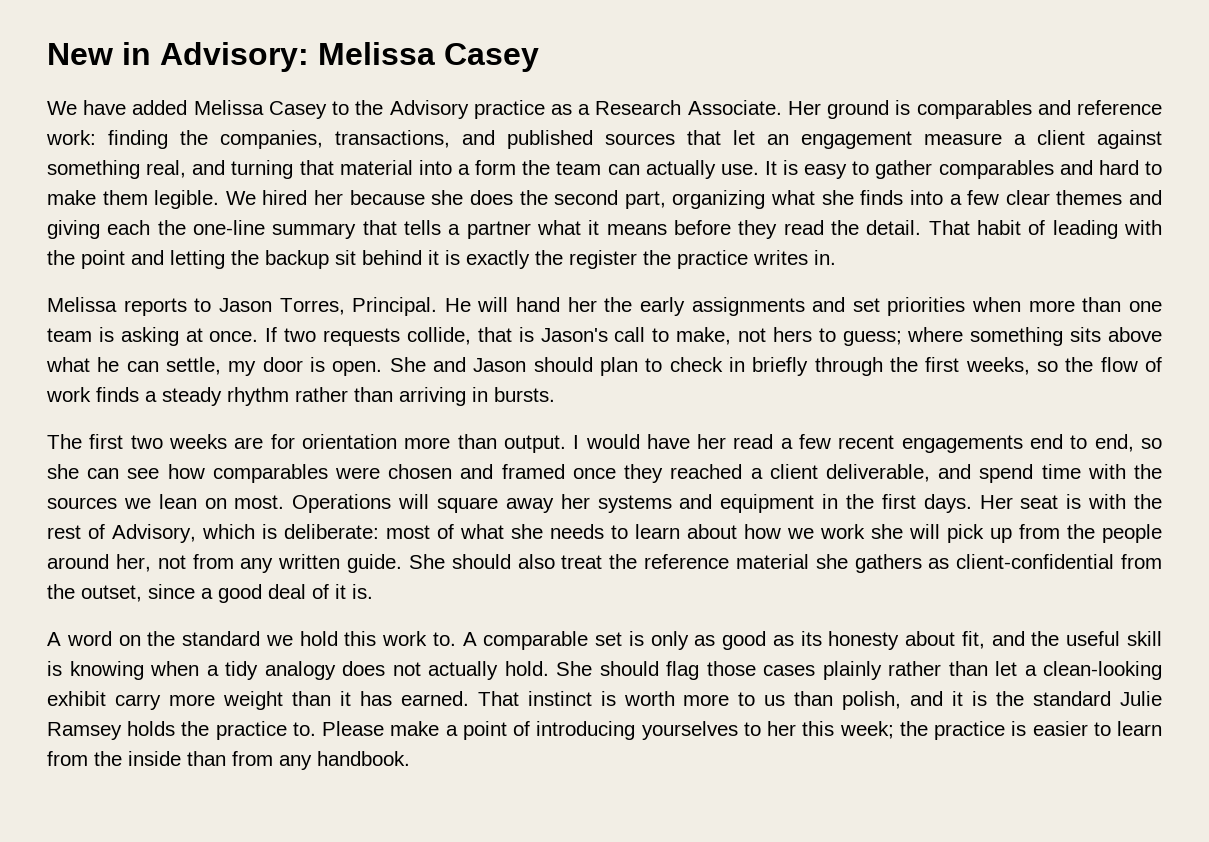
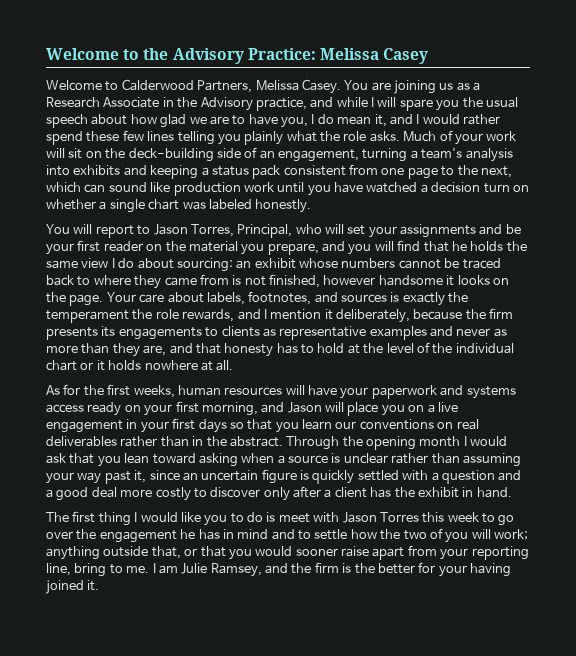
[47,42,539,72] [47,100,1162,119] [46,130,1162,149] [47,160,1162,179] [47,190,1162,209] [47,220,1163,239] [47,250,836,269] [47,297,1162,316] [47,327,1163,346] [46,357,1162,376] [46,387,555,406] [47,434,1163,453] [47,464,1162,483] [47,494,1163,513] [47,524,1162,543] [47,554,1163,573] [47,584,373,603] [47,631,1162,650] [47,661,1162,680] [47,691,1163,710] [47,721,1162,740] [47,751,410,770] New in Advisory: Melissa Casey // We have added Melissa Casey to the Advisory practice as a Research Associate. Her ground is comparables and reference work: finding the companies, transactions, and published sources that let an engagement measure a client against something real, and turning that material into a form the team can actually use. It is easy to gather comparables and hard to make them legible. We hired her because she does the second part, organizing what she finds into a few clear themes and giving each the one-line summary that tells a partner what it means before they read the detail. That habit of leading with the point and letting the backup sit behind it is exactly the register the practice writes in. // Melissa reports to Jason Torres, Principal. He will hand her the early assignments and set priorities when more than one team is asking at once. If two requests collide, that is Jason's call to make, not hers to guess; where something sits above what he can settle, my door is open. She and Jason should plan to check in briefly through the first weeks, so the flow of work finds a steady rhythm rather than arriving in bursts. // The first two weeks are for orientation more than output. I would have her read a few recent engagements end to end, so she can see how comparables were chosen and framed once they reached a client deliverable, and spend time with the sources we lean on most. Operations will square away her systems and equipment in the first days. Her seat is with the rest of Advisory, which is deliberate: most of what she needs to learn about how we work she will pick up from the people around her, not from any written guide. She should also treat the reference material she gathers as client-confidential from the outset, since a good deal of it is. // A word on the standard we hold this work to. A comparable set is only as good as its honesty about fit, and the useful skill is knowing when a tidy analogy does not actually hold. She should flag those cases plainly rather than let a clean-looking exhibit carry more weight than it has earned. That instinct is worth more to us than polish, and it is the standard Julie Ramsey holds the practice to. Please make a point of introducing yourselves to her this week; the practice is easier to learn from the inside than from any handbook. -> [46,48,429,64] [46,79,481,94] [46,97,518,111] [46,114,500,128] [46,130,517,145] [46,147,513,162] [46,164,512,179] [46,182,529,196] [46,199,312,213] [46,224,521,238] [46,240,527,255] [46,258,501,272] [46,274,509,289] [46,291,469,306] [46,308,514,323] [46,326,507,340] [46,342,514,357] [46,360,234,371] [46,384,516,399] [46,401,458,416] [46,418,479,433] [46,436,508,450] [46,453,521,467] [46,469,522,484] [46,486,512,501] [46,511,515,526] [46,528,528,543] [46,545,529,560] [46,562,511,577] [46,580,100,594] Welcome to the Advisory Practice: Melissa Casey // Welcome to Calderwood Partners, Melissa Casey. You are joining us as a Research Associate in the Advisory practice, and while I will spare you the usual speech about how glad we are to have you, I do mean it, and I would rather spend these few lines telling you plainly what the role asks. Much of your work will sit on the deck-building side of an engagement, turning a team's analysis into exhibits and keeping a status pack consistent from one page to the next, which can sound like production work until you have watched a decision turn on whether a single chart was labeled honestly. // You will report to Jason Torres, Principal, who will set your assignments and be your first reader on the material you prepare, and you will find that he holds the same view I do about sourcing: an exhibit whose numbers cannot be traced back to where they came from is not finished, however handsome it looks on the page. Your care about labels, footnotes, and sources is exactly the temperament the role rewards, and I mention it deliberately, because the firm presents its engagements to clients as representative examples and never as more than they are, and that honesty has to hold at the level of the individual chart or it holds nowhere at all. // As for the first weeks, human resources will have your paperwork and systems access ready on your first morning, and Jason will place you on a live engagement in your first days so that you learn our conventions on real deliverables rather than in the abstract. Through the opening month I would ask that you lean toward asking when a source is unclear rather than assuming your way past it, since an uncertain figure is quickly settled with a question and a good deal more costly to discover only after a client has the exhibit in hand. // The first thing I would like you to do is meet with Jason Torres this week to go over the engagement he has in mind and to settle how the two of you will work; anything outside that, or that you would sooner raise apart from your reporting line, bring to me. I am Julie Ramsey, and the firm is the better for your having joined it.

